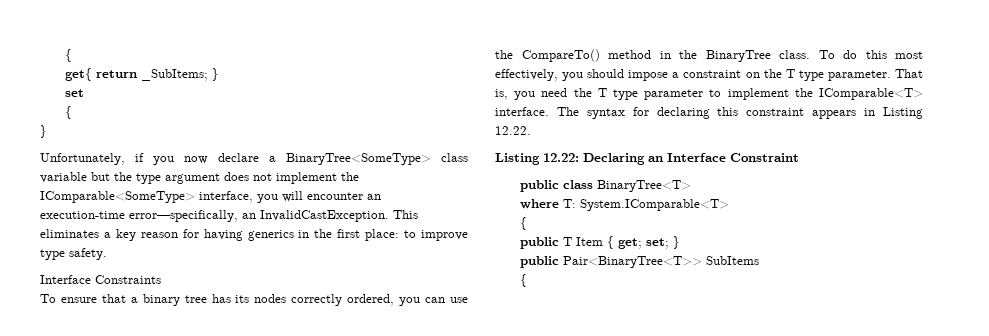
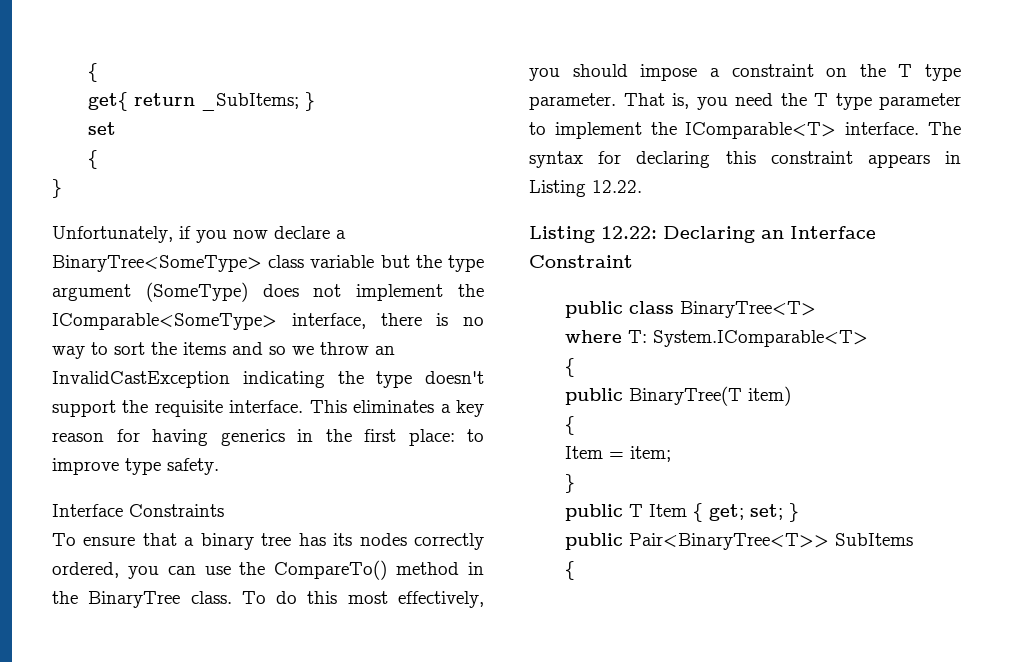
(220, 178) none -> [145,282,248,302] (SomeType)
[257,191,381,203] [40,210,389,222] you will encounter an execution-time error—specifically, an InvalidCastException. -> [380,313,484,326] [52,342,395,359] [52,371,484,388] [52,400,304,417] there is no way to sort the items and so we throw an InvalidCastException indicating the type doesn't support the requisite interface.
(527, 223) none -> [564,386,791,406] [564,416,575,435] [564,446,671,462] [564,474,575,493] // public BinaryTree(T item) // { // Item = item; // }

